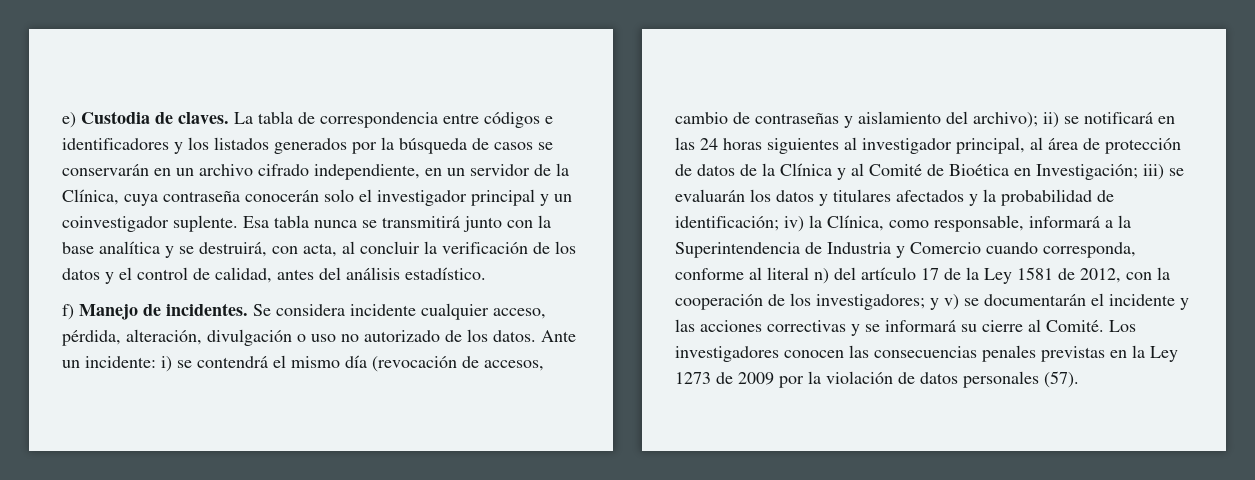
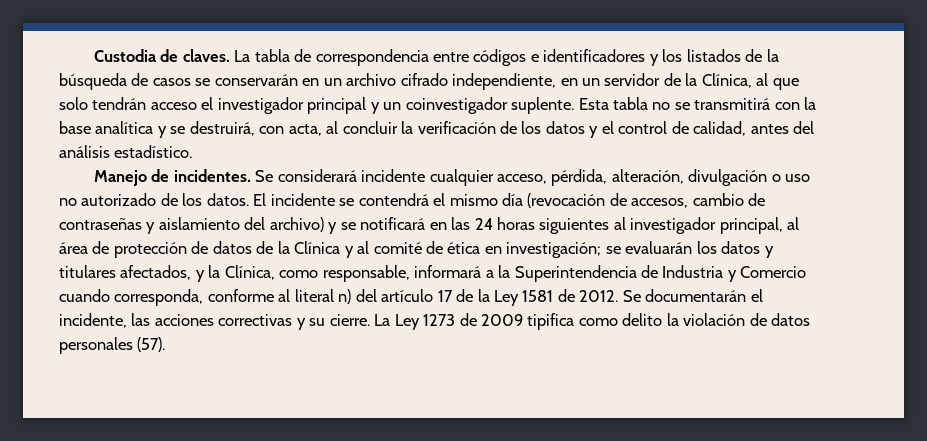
[62,112,76,128] e) -> (93, 55) none
[274,138,377,154] generados por -> [745,49,763,62] de
[124,189,354,206] cuya contraseña conocerán solo -> [756,73,799,90] [59,97,197,110] al que solo tendrán acceso
[243,215,357,228] Esa tabla nunca -> [578,97,671,110] Esta tabla no
[463,216,502,232] junto -> (771, 104) none
[62,304,74,320] f) -> (193, 151) none
[276,304,345,316] considera -> [277,169,357,182] considerará
[541,330,576,342] [62,356,172,372] Ante un incidente: i) -> [253,193,335,206] El incidente
[973,112,1059,128] archivo); ii) -> [269,217,338,234] archivo) y
[869,164,1164,180] Comité de Bioética en Investigación; iii) -> [373,241,602,258] comité de ética en investigación;
[896,190,964,202] afectados -> [120,265,192,280] afectados,
[1001,189,1114,206] [675,215,822,232] probabilidad de identificación; iv) la -> (221, 271) none
[1080,267,1170,283] [675,293,1189,310] [675,319,1136,336] [675,345,1145,362] 2012, con la cooperación de los investigadores; y v) se documentarán el incidente y las acciones correctivas y se informará su cierre al Comité. Los investigadores conocen las consecuencias penales previstas en la -> [579,289,763,302] [59,313,391,330] 2012. Se documentarán el incidente, las acciones correctivas y su cierre. La
[779,376,804,388] por -> [527,313,663,330] tipifica como delito

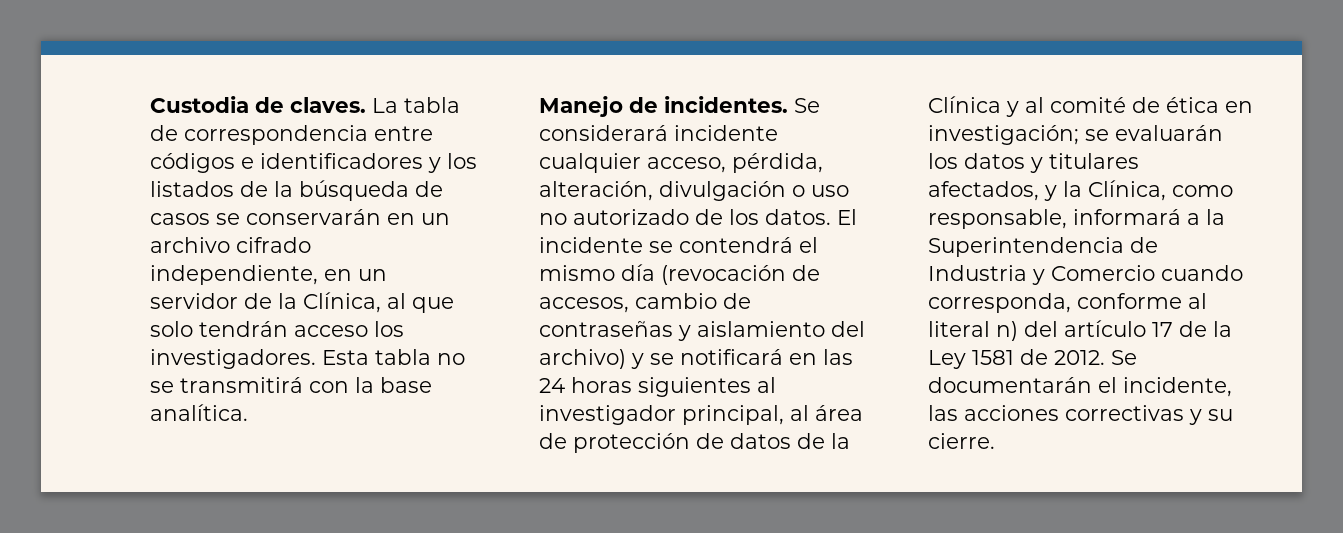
[201,97,575,114] el investigador principal y un coinvestigador suplente. -> [374,321,404,337] [150,349,316,369] los investigadores.
[95,121,815,138] [59,145,193,158] analítica y se destruirá, con acta, al concluir la verificación de los datos y el control de calidad, antes del análisis estadístico. -> [150,404,248,421] analítica.
[374,313,811,330] [59,337,166,354] La Ley 1273 de 2009 tipifica como delito la violación de datos personales (57). -> (995, 441) none

